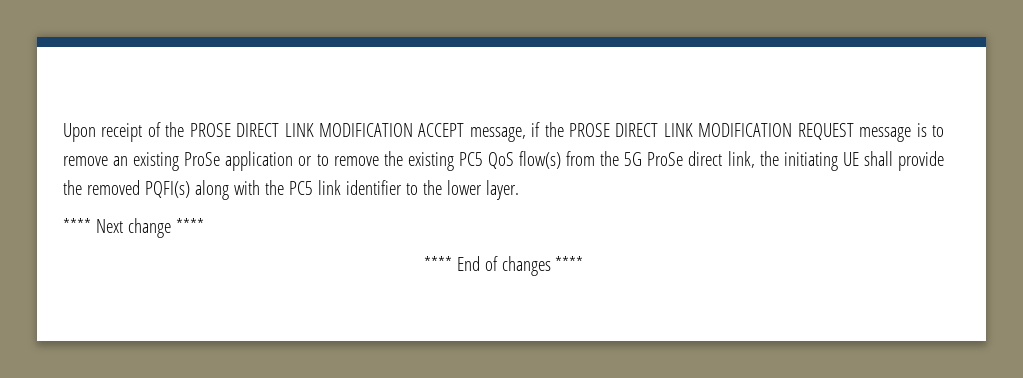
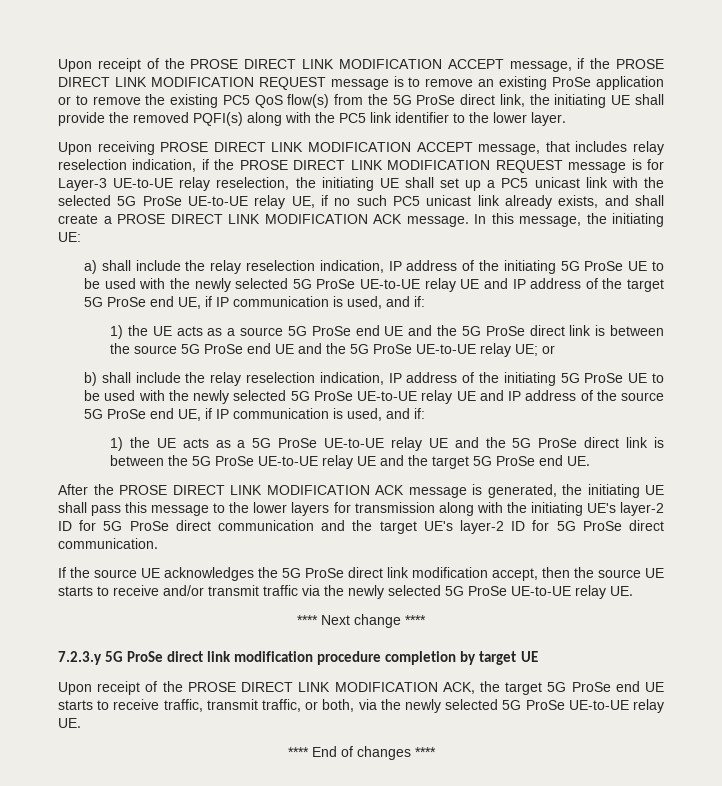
[63,218,204,238] **** Next change **** -> [58,141,665,155] [58,159,664,173] [58,177,664,191] [58,195,664,209] [58,213,664,227] [58,232,81,242] [84,260,664,274] [84,278,665,292] [84,296,426,309] [110,325,664,339] [110,343,556,357] [84,372,664,386] [84,390,665,404] [84,408,426,421] [110,437,664,451] [110,455,591,469] [58,484,664,498] [58,502,664,516] [58,520,664,534] [58,538,158,549] [58,567,664,581] [58,585,633,599] [297,614,426,628] [58,651,538,665] [58,681,664,695] [58,699,664,713] [58,718,81,728] Upon receiving PROSE DIRECT LINK MODIFICATION ACCEPT message, that includes relay reselection indication, if the PROSE DIRECT LINK MODIFICATION REQUEST message is for Layer-3 UE-to-UE relay reselection, the initiating UE shall set up a PC5 unicast link with the selected 5G ProSe UE-to-UE relay UE, if no such PC5 unicast link already exists, and shall create a PROSE DIRECT LINK MODIFICATION ACK message. In this message, the initiating UE: // a) shall include the relay reselection indication, IP address of the initiating 5G ProSe UE to be used with the newly selected 5G ProSe UE-to-UE relay UE and IP address of the target 5G ProSe end UE, if IP communication is used, and if: // 1) the UE acts as a source 5G ProSe end UE and the 5G ProSe direct link is between the source 5G ProSe end UE and the 5G ProSe UE-to-UE relay UE; or // b) shall include the relay reselection indication, IP address of the initiating 5G ProSe UE to be used with the newly selected 5G ProSe UE-to-UE relay UE and IP address of the source 5G ProSe end UE, if IP communication is used, and if: // 1) the UE acts as a 5G ProSe UE-to-UE relay UE and the 5G ProSe direct link is between the 5G ProSe UE-to-UE relay UE and the target 5G ProSe end UE. // After the PROSE DIRECT LINK MODIFICATION ACK message is generated, the initiating UE shall pass this message to the lower layers for transmission along with the initiating UE's layer-2 ID for 5G ProSe direct communication and the target UE's layer-2 ID for 5G ProSe direct communication. // If the source UE acknowledges the 5G ProSe direct link modification accept, then the source UE starts to receive and/or transmit traffic via the newly selected 5G ProSe UE-to-UE relay UE. // **** Next change **** // 7.2.3.y 5G ProSe direct link modification procedure completion by target UE // Upon receipt of the PROSE DIRECT LINK MODIFICATION ACK, the target 5G ProSe end UE starts to receive traffic, transmit traffic, or both, via the newly selected 5G ProSe UE-to-UE relay UE.

